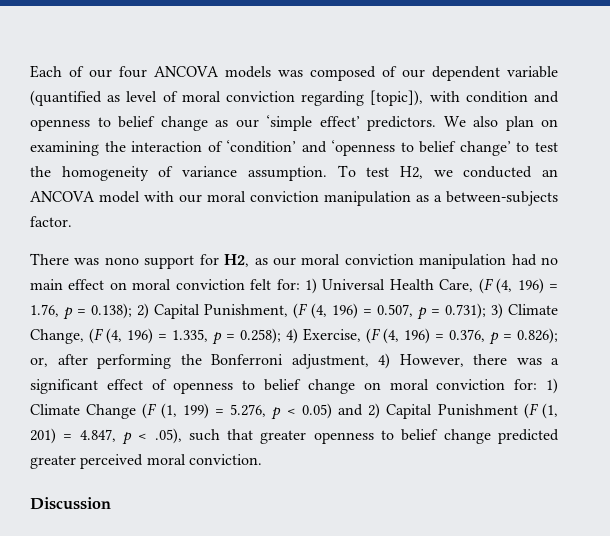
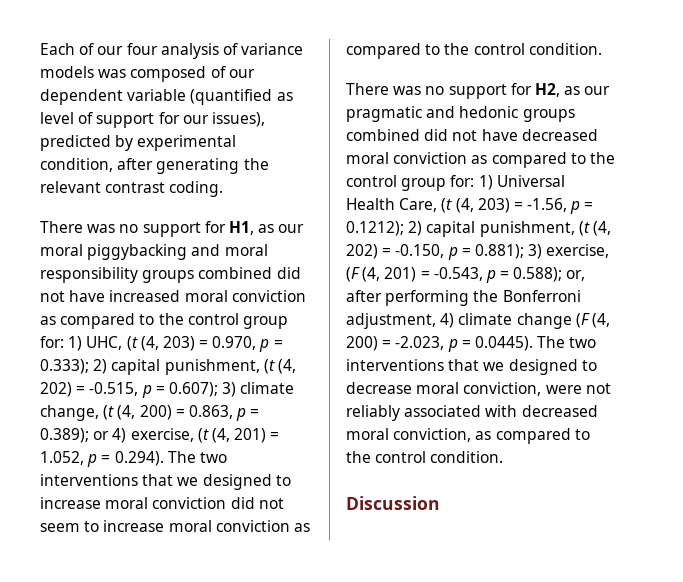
[154,66,219,77] ANCOVA -> [160,43,304,59] analysis of variance
[181,90,559,106] [30,115,558,131] [30,140,559,156] [30,165,558,181] [30,191,558,206] [30,216,72,227] [30,253,139,265] moral conviction regarding [topic]), with condition and openness to belief change as our ‘simple effect’ predictors. We also plan on examining the interaction of ‘condition’ and ‘openness to belief change’ to test the homogeneity of variance assumption. To test H2, we conducted an ANCOVA model with our moral conviction manipulation as a between-subjects factor. // There was nono -> [96,112,265,128] [40,135,237,151] [40,158,269,174] [40,181,224,197] [40,221,305,237] [40,244,268,260] [40,267,301,283] [40,290,306,302] [40,313,288,329] [40,336,283,352] [40,359,296,375] [40,382,295,398] [40,405,260,421] [40,428,280,443] [40,451,227,467] [40,474,291,490] [40,497,284,509] [40,520,310,532] [346,43,602,59] [346,83,445,95] support for our issues), predicted by experimental condition, after generating the relevant contrast coding. // There was no support for H1, as our moral piggybacking and moral responsibility groups combined did not have increased moral conviction as compared to the control group for: 1) UHC, (t (4, 203) = 0.970, p = 0.333); 2) capital punishment, (t (4, 202) = -0.515, p = 0.607); 3) climate change, (t (4, 200) = 0.863, p = 0.389); or 4) exercise, (t (4, 201) = 1.052, p = 0.294). The two interventions that we designed to increase moral conviction did not seem to increase moral conviction as compared to the control condition. // There was no
[301,254,558,269] [30,279,272,290] moral conviction manipulation had no main effect on moral conviction felt -> [346,106,575,122] [346,129,598,141] [346,152,615,168] [346,175,447,191] pragmatic and hedonic groups combined did not have decreased moral conviction as compared to the control group
[478,278,559,294] [30,303,558,320] [30,328,558,345] (F (4, 196) = 1.76, p = 0.138); 2) Capital Punishment, (F (4, 196) = 0.507, p = 0.731); 3) Climate Change, (F (4, 196) = 1.335, p = 0.258); 4) Exercise, (F (4, 196) = 0.376, p = 0.826); -> [441,198,594,214] [346,221,611,237] [346,244,610,260] [346,267,563,283] (t (4, 203) = -1.56, p = 0.1212); 2) capital punishment, (t (4, 202) = -0.150, p = 0.881); 3) exercise, (F (4, 201) = -0.543, p = 0.588);
[399,354,559,367] [30,378,558,394] [30,403,558,420] [30,428,560,445] [30,454,262,469] However, there was a significant effect of openness to belief change on moral conviction for: 1) Climate Change (F (1, 199) = 5.276, p < 0.05) and 2) Capital Punishment (F (1, 201) = 4.847, p < .05), such that greater openness to belief change predicted greater perceived moral conviction. -> [458,313,610,329] [346,336,597,352] [346,359,597,375] [346,382,611,396] [346,405,598,421] [346,428,590,444] [346,451,504,463] climate change (F (4, 200) = -2.023, p = 0.0445). The two interventions that we designed to decrease moral conviction, were not reliably associated with decreased moral conviction, as compared to the control condition.

